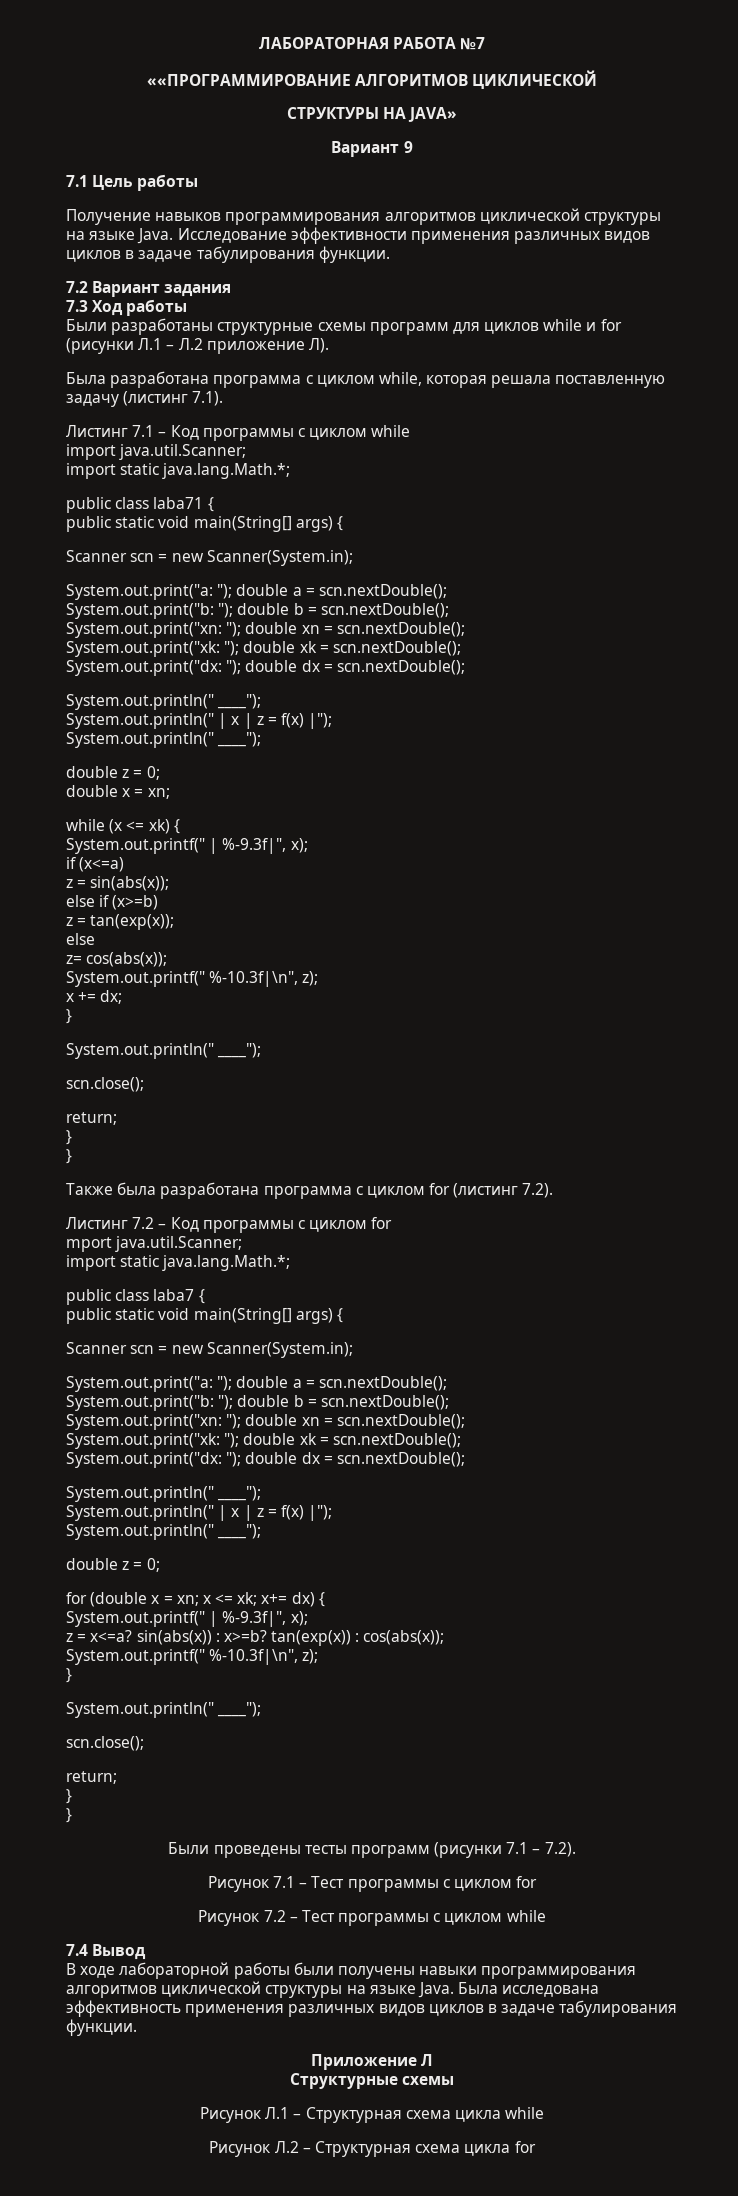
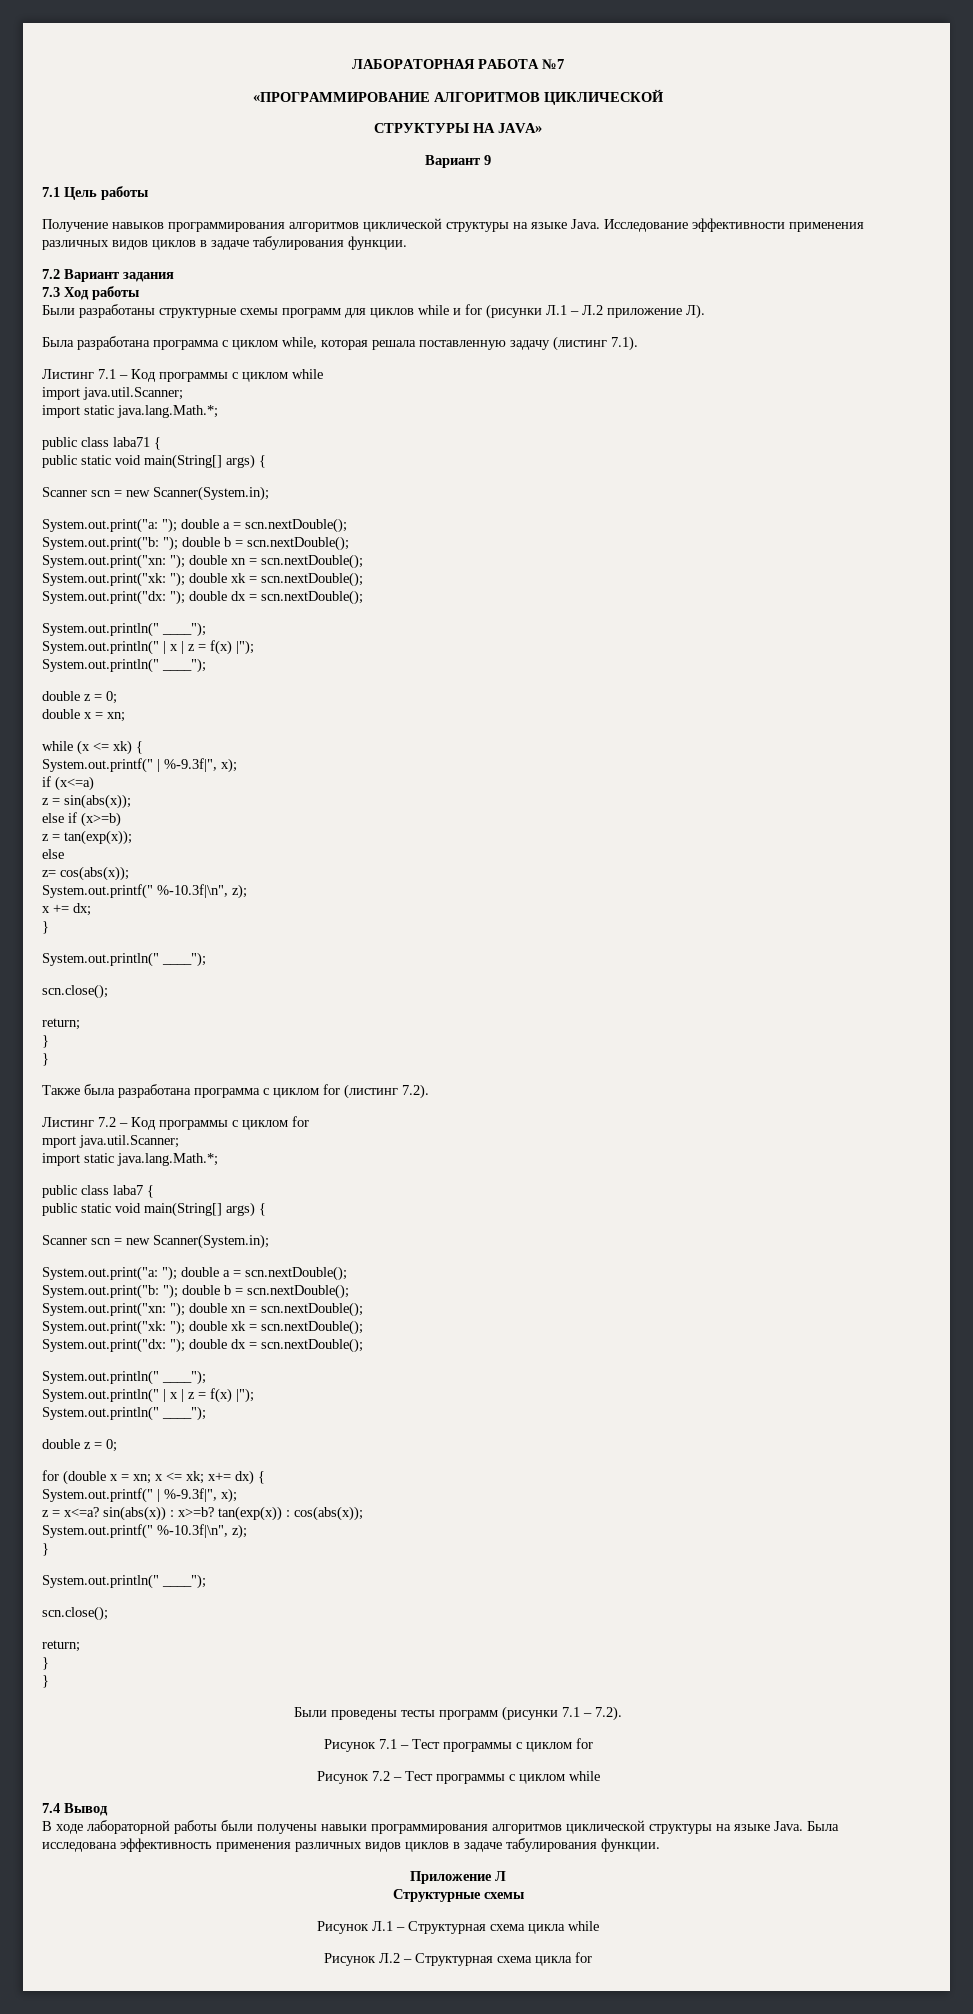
[146,74,351,86] ««ПРОГРАММИРОВАНИЕ -> [253,92,430,102] «ПРОГРАММИРОВАНИЕ

